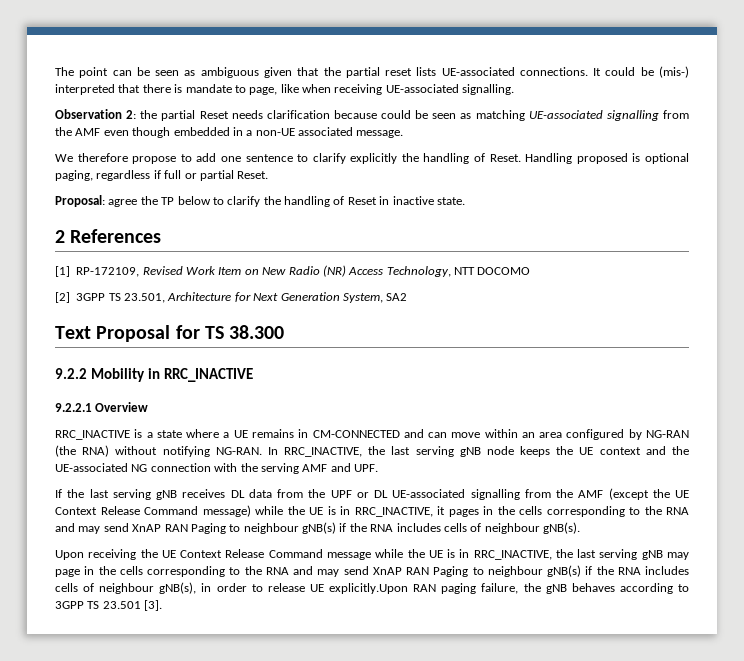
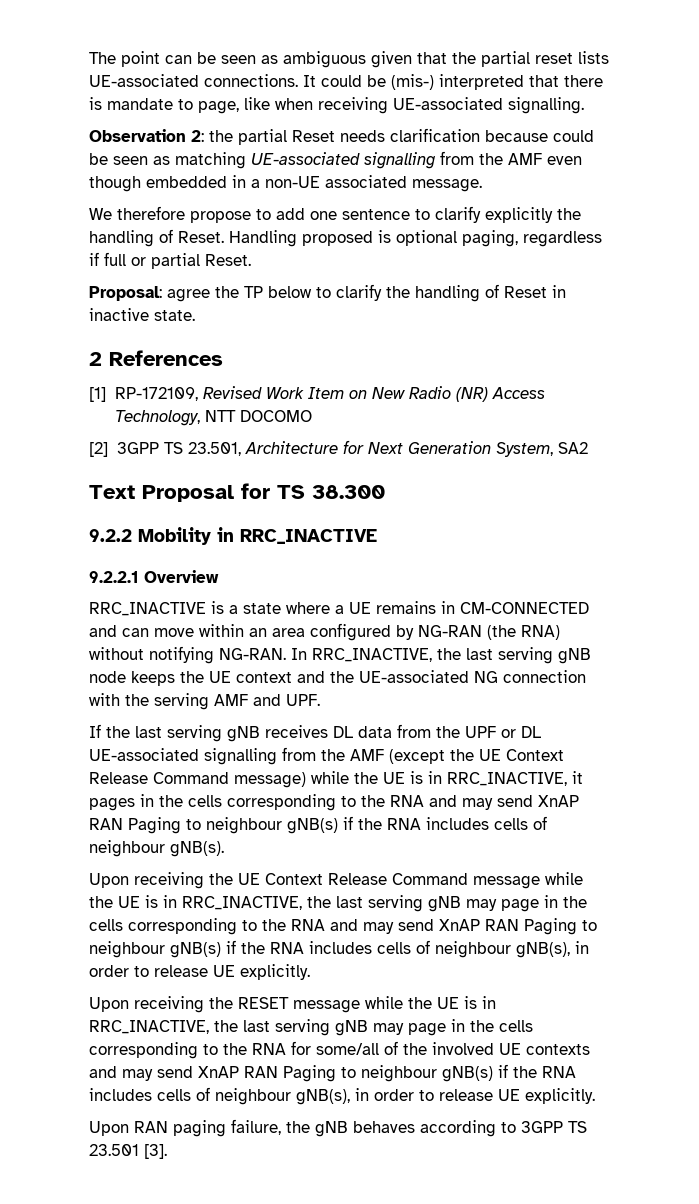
[329,583,409,594] explicitly.Upon -> [240,964,310,980] [89,996,496,1013] [89,1019,533,1036] [89,1041,590,1059] [89,1064,576,1082] [89,1087,595,1105] [89,1121,129,1136] explicitly. // Upon receiving the RESET message while the UE is in RRC_INACTIVE, the last serving gNB may page in the cells corresponding to the RNA for some/all of the involved UE contexts and may send XnAP RAN Paging to neighbour gNB(s) if the RNA includes cells of neighbour gNB(s), in order to release UE explicitly. // Upon

